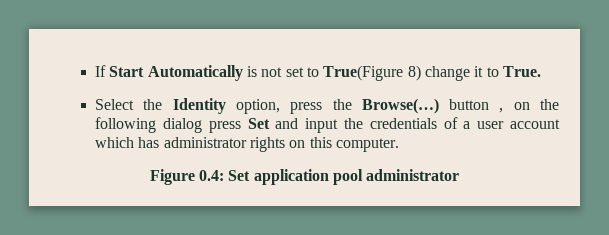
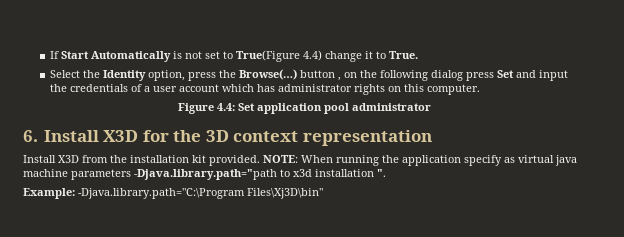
[407,65,421,81] 8) -> [303,50,323,61] 4.4)
[199,170,225,181] 0.4: -> [217,103,235,111] 4.4:
(460, 175) none -> [23,130,433,146] [23,155,577,166] [23,169,386,180] [23,188,323,199] // 6. Install X3D for the 3D context representation // Install X3D from the installation kit provided. NOTE: When running the application specify as virtual java machine parameters -Djava.library.path="path to x3d installation ". // Example: -Djava.library.path="C:\Program Files\Xj3D\bin"

